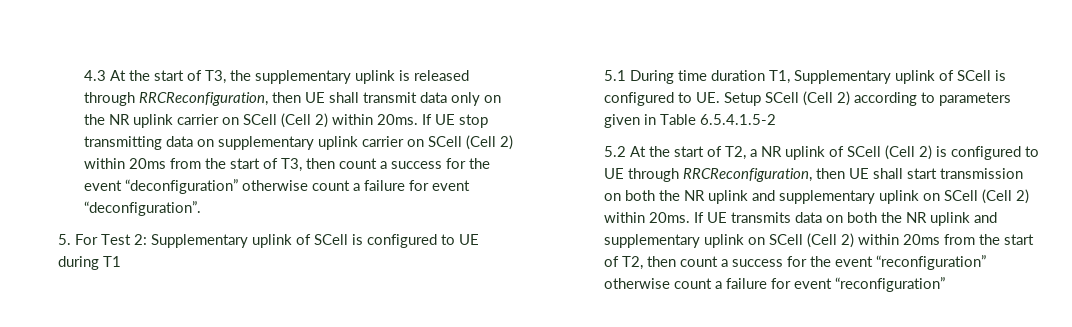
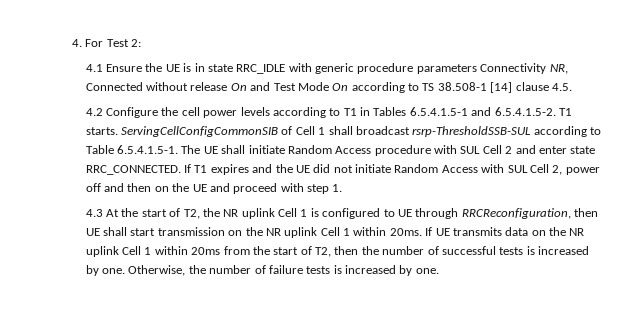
(83, 75) none -> [71,39,141,47] [85,63,568,74] [85,82,572,93] [85,107,572,118] [85,126,602,137] [85,145,596,156] [85,164,600,175] [85,183,343,194] 4. For Test 2: // 4.1 Ensure the UE is in state RRC_IDLE with generic procedure parameters Connectivity NR, Connected without release On and Test Mode On according to TS 38.508-1 [14] clause 4.5. // 4.2 Configure the cell power levels according to T1 in Tables 6.5.4.1.5-1 and 6.5.4.1.5-2. T1 starts. ServingCellConfigCommonSIB of Cell 1 shall broadcast rsrp-ThresholdSSB-SUL according to Table 6.5.4.1.5-1. The UE shall initiate Random Access procedure with SUL Cell 2 and enter state RRC_CONNECTED. If T1 expires and the UE did not initiate Random Access with SUL Cell 2, power off and then on the UE and proceed with step 1. //
[204,70,469,84] [83,92,501,106] [83,113,488,128] [83,135,513,150] [83,158,490,172] [83,179,470,194] [83,201,201,216] [58,234,480,248] [58,256,122,270] [603,70,1006,84] [603,91,1011,106] [603,114,776,128] [603,145,932,160] T3, the supplementary uplink is released through RRCReconfiguration, then UE shall transmit data only on the NR uplink carrier on SCell (Cell 2) within 20ms. If UE stop transmitting data on supplementary uplink carrier on SCell (Cell 2) within 20ms from the start of T3, then count a success for the event “deconfiguration” otherwise count a failure for event “deconfiguration”. // 5. For Test 2: Supplementary uplink of SCell is configured to UE during T1 // 5.1 During time duration T1, Supplementary uplink of SCell is configured to UE. Setup SCell (Cell 2) according to parameters given in Table 6.5.4.1.5-2 // 5.2 At the start of T2, a NR uplink of SCell (Cell 2) -> [183,208,308,219] T2, the NR uplink Cell 1
[624,189,1029,204] both the NR uplink and supplementary uplink on SCell (Cell 2) -> [245,227,351,238] the NR uplink Cell 1
[846,212,997,226] [603,233,854,248] both the NR uplink and supplementary uplink on SCell (Cell 2) -> [549,227,585,236] [85,246,152,257] the NR uplink Cell 1
[679,255,986,270] [603,277,945,292] count a success for the event “reconfiguration” otherwise count a failure for event “reconfiguration” -> [361,246,590,255] [85,265,439,276] the number of successful tests is increased by one. Otherwise, the number of failure tests is increased by one.

